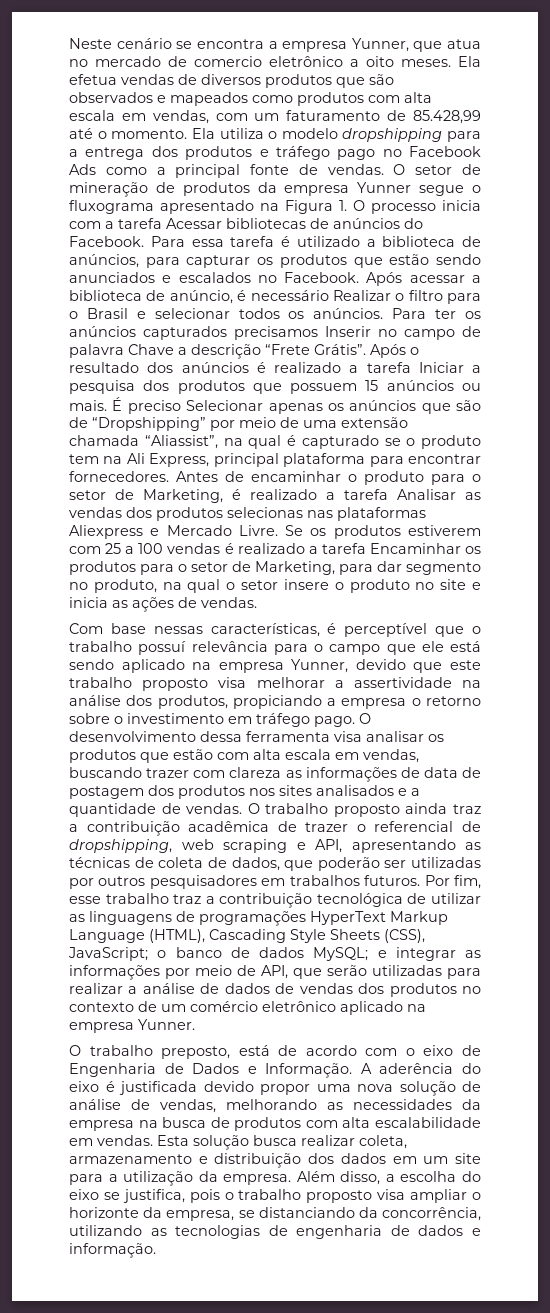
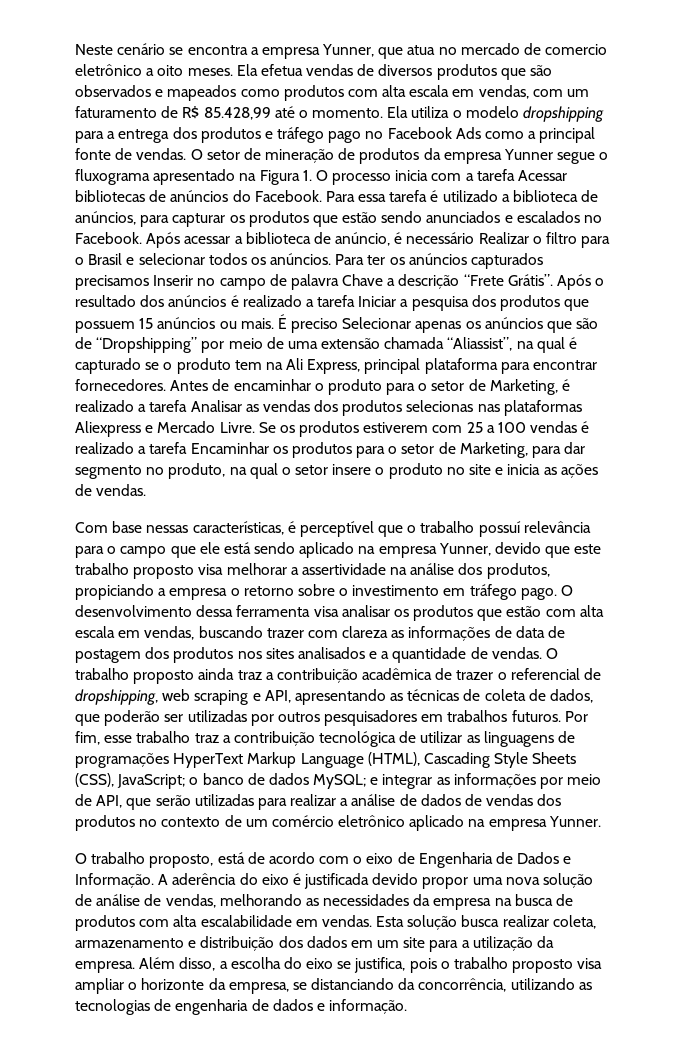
(407, 115) none -> [182,106,200,119] R$
[161,1046,231,1059] preposto, -> [149,854,214,868] proposto,

